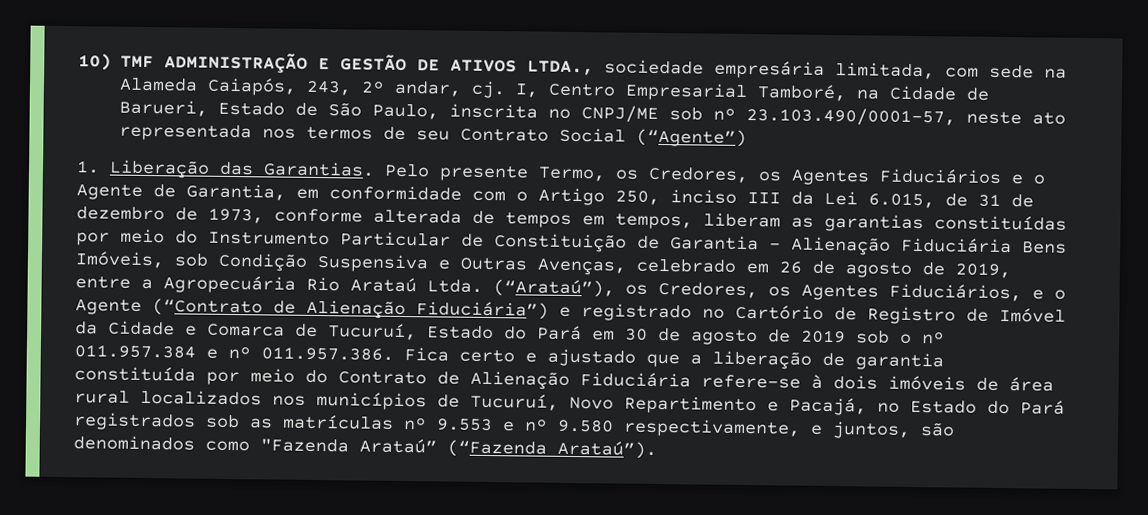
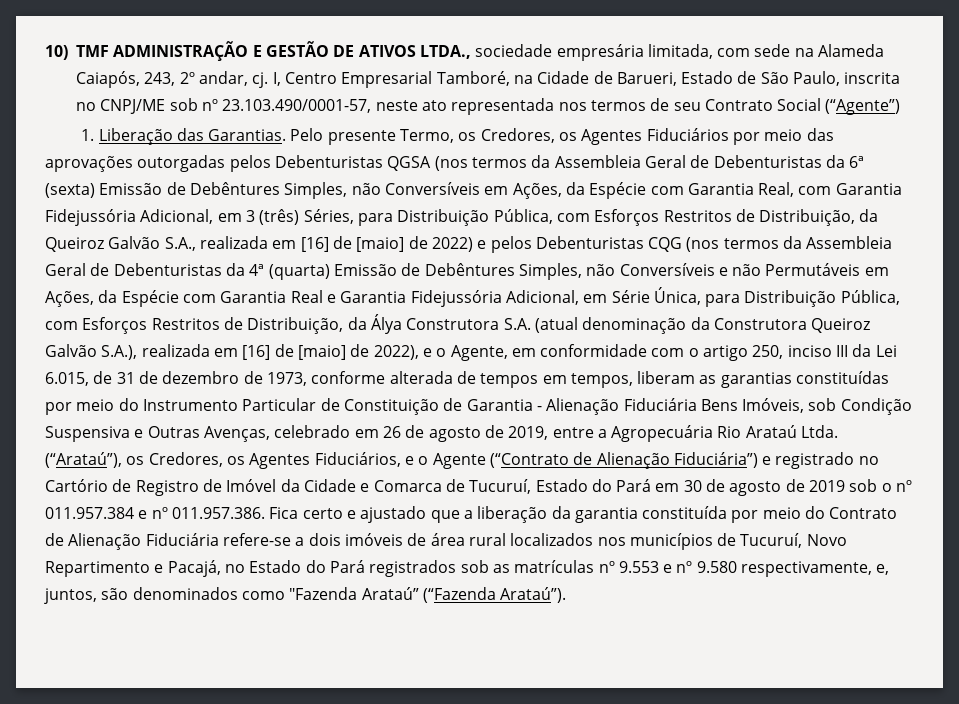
[1011,174,1046,185] [76,183,286,201] e o Agente de Garantia, -> [733,128,834,145] [45,155,865,172] [45,182,902,199] [45,209,879,226] [45,236,893,253] [45,263,889,280] [45,287,900,307] [45,314,871,334] [45,344,508,361] por meio das aprovações outorgadas pelos Debenturistas QGSA (nos termos da Assembleia Geral de Debenturistas da 6ª (sexta) Emissão de Debêntures Simples, não Conversíveis em Ações, da Espécie com Garantia Real, com Garantia Fidejussória Adicional, em 3 (três) Séries, para Distribuição Pública, com Esforços Restritos de Distribuição, da Queiroz Galvão S.A., realizada em [16] de [maio] de 2022) e pelos Debenturistas CQG (nos termos da Assembleia Geral de Debenturistas da 4ª (quarta) Emissão de Debêntures Simples, não Conversíveis e não Permutáveis em Ações, da Espécie com Garantia Real e Garantia Fidejussória Adicional, em Série Única, para Distribuição Pública, com Esforços Restritos de Distribuição, da Álya Construtora S.A. (atual denominação da Construtora Queiroz Galvão S.A.), realizada em [16] de [maio] de 2022), e o Agente,
[538,187,605,206] Artigo -> [703,345,749,361] artigo
[822,352,845,367] de -> [551,506,571,519] da
[811,374,823,389] à -> [295,537,305,546] a
[810,424,823,435] e -> [876,564,890,575] e,

